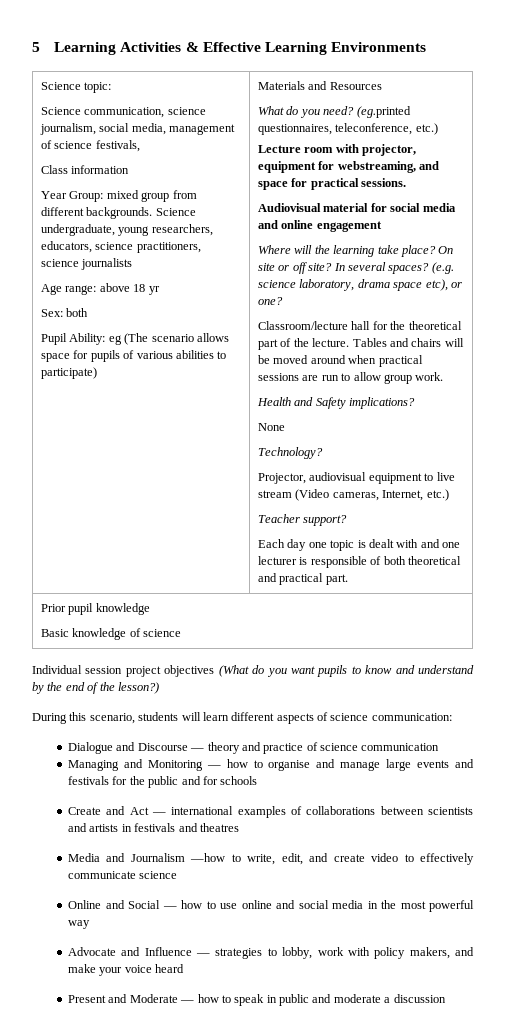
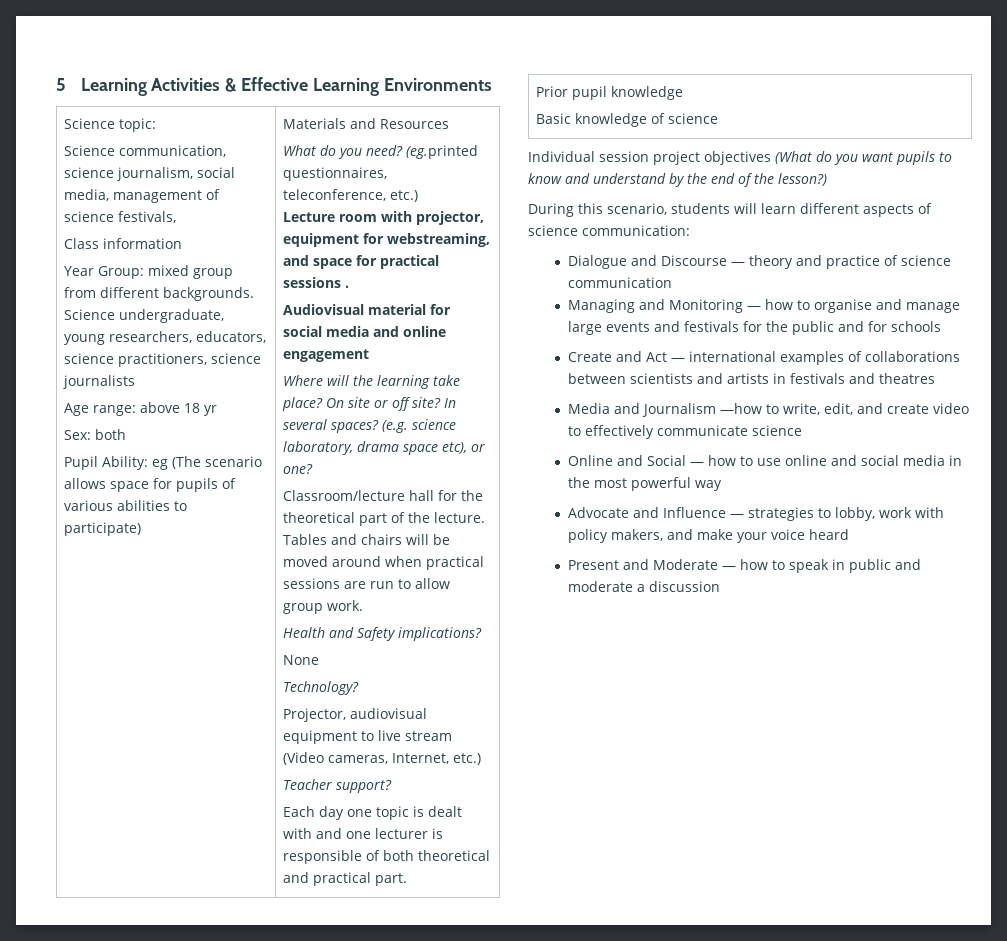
[361,178,407,187] sessions. -> [283,277,350,288] sessions .

